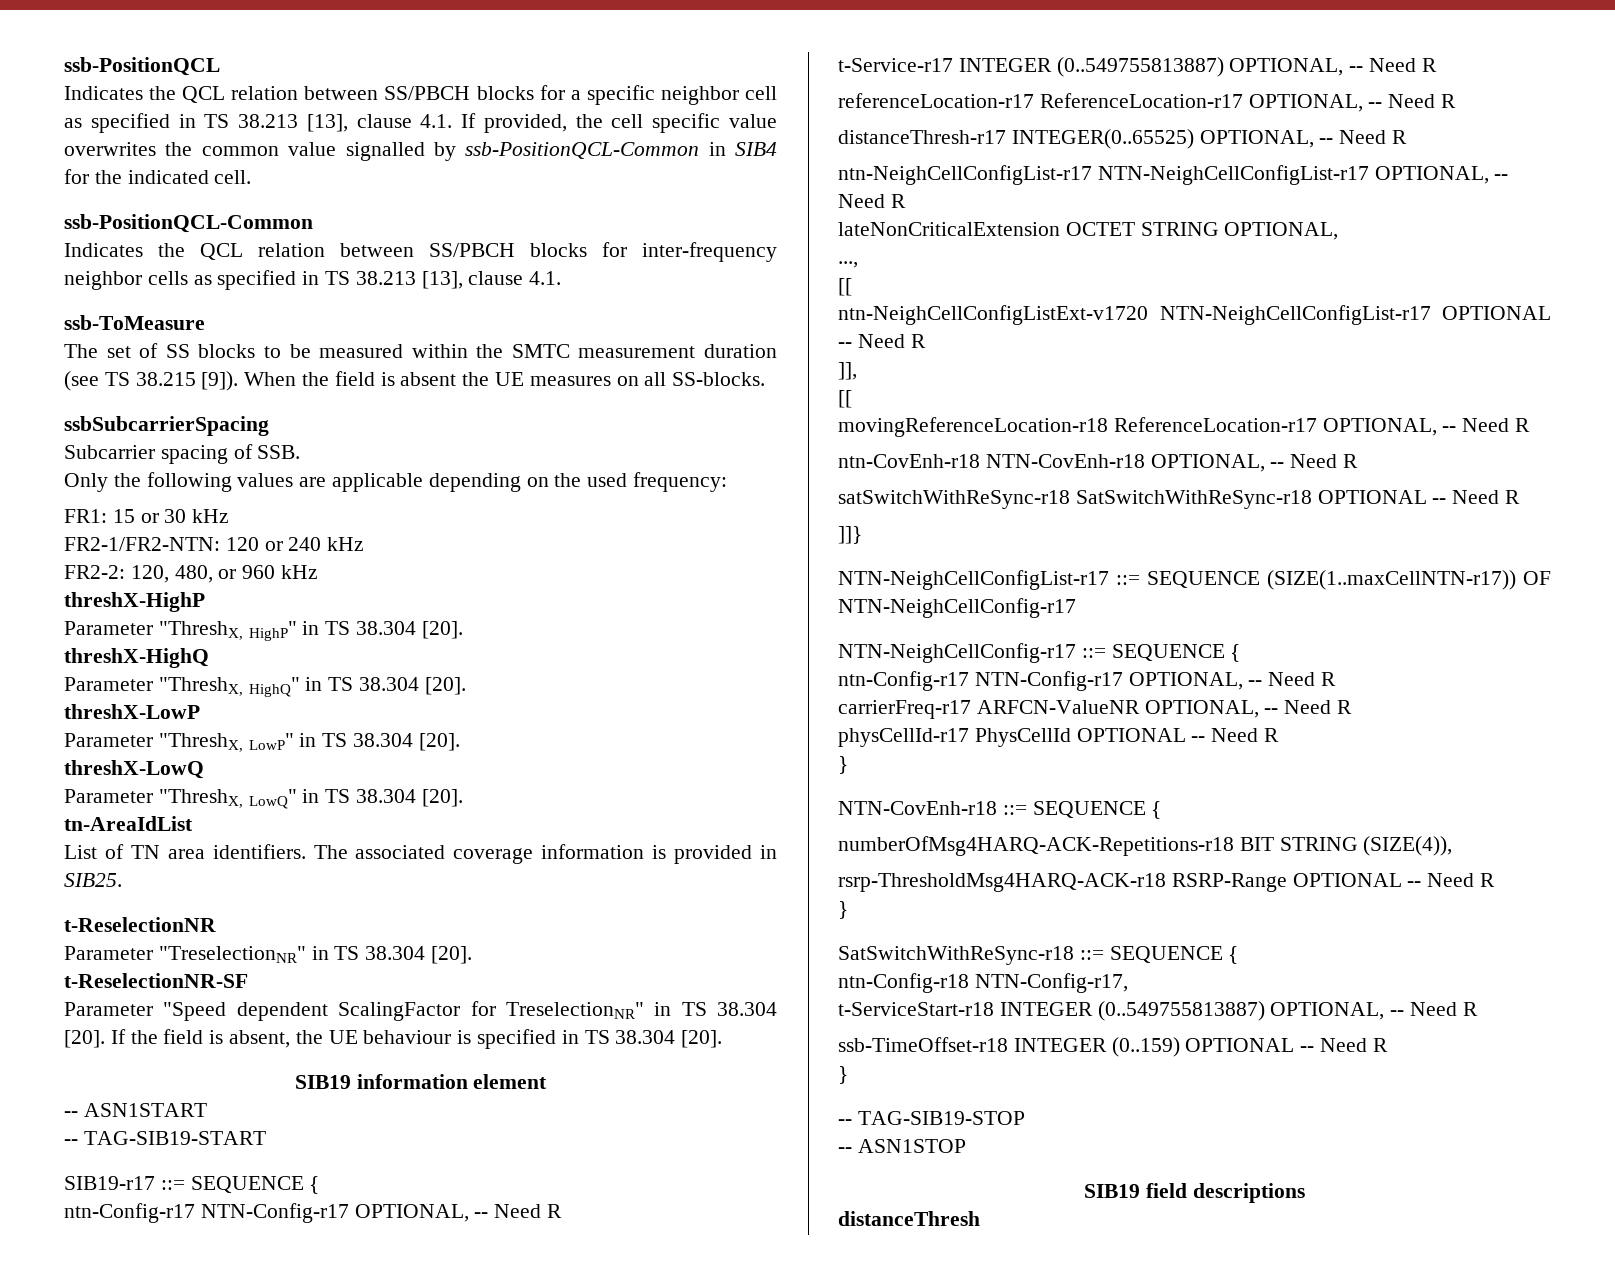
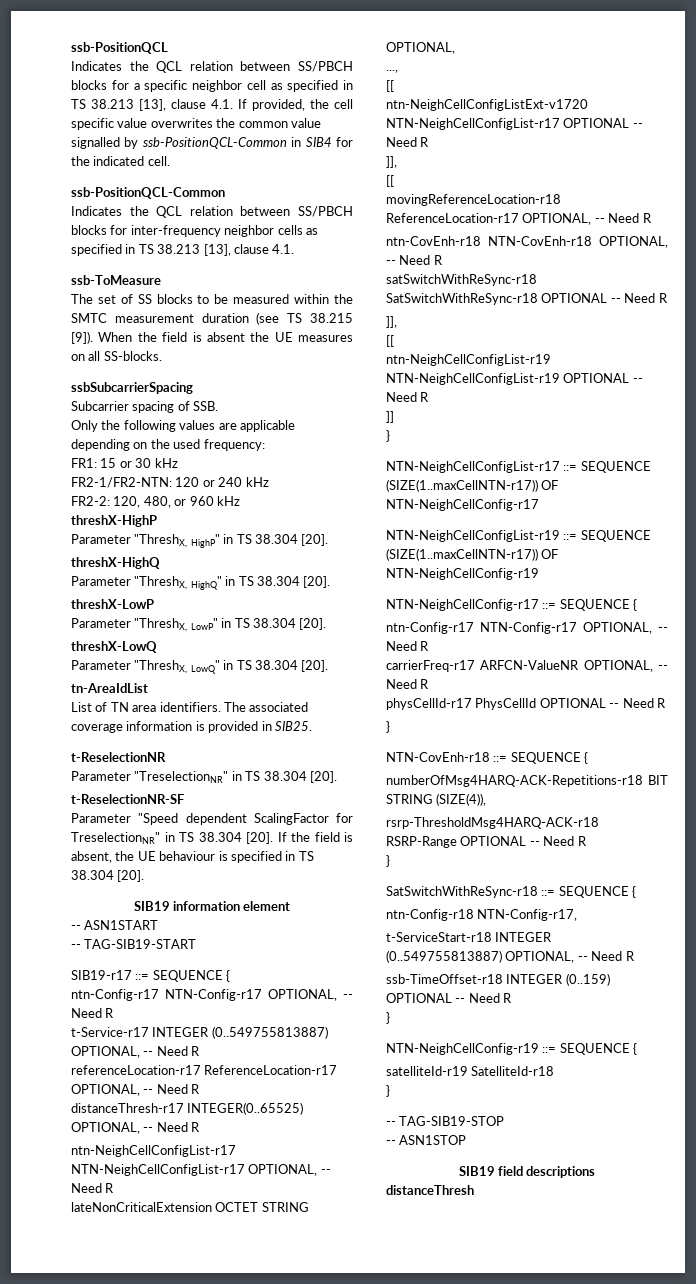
[838,526,862,544] ]]} -> [386,316,397,328] [386,335,394,347] [386,354,551,366] [386,373,643,385] [386,392,430,402] [386,411,394,423] [386,430,390,442] ]], // [[ // ntn-NeighCellConfigList-r19 NTN-NeighCellConfigList-r19 OPTIONAL -- Need R // ]] // }
(1076, 608) none -> [386,530,651,542] [386,548,559,561] [386,568,539,580] // NTN-NeighCellConfigList-r19 ::= SEQUENCE (SIZE(1..maxCellNTN-r17)) OF NTN-NeighCellConfig-r19
(848, 1075) none -> [386,1043,638,1055] [386,1066,555,1076] [386,1085,390,1097] // NTN-NeighCellConfig-r19 ::= SEQUENCE { // satelliteId-r19 SatelliteId-r18 // }

